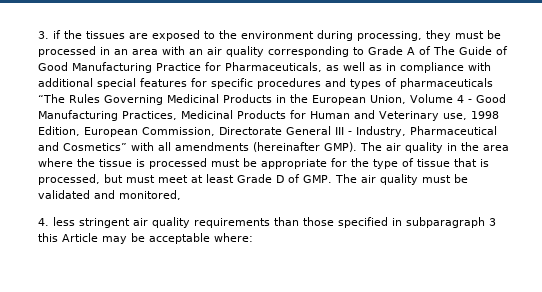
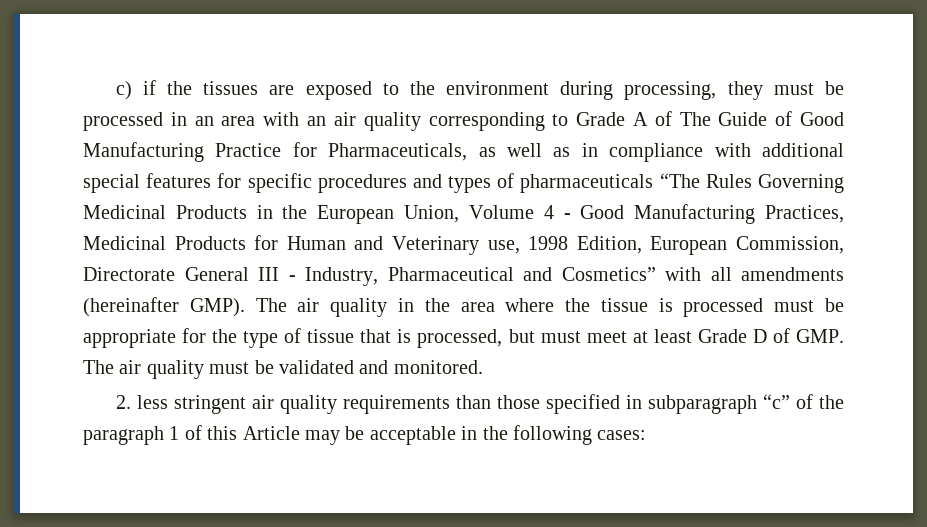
[38,31,49,39] 3. -> [115,81,132,100] c)
[119,190,181,200] [38,218,49,226] monitored, // 4. -> [393,360,483,374] [115,395,131,409] monitored. // 2.
[489,218,496,226] 3 -> [762,394,844,409] [83,425,202,445] “c” of the paragraph 1 of
[214,233,253,242] where: -> [461,425,647,445] in the following cases:

